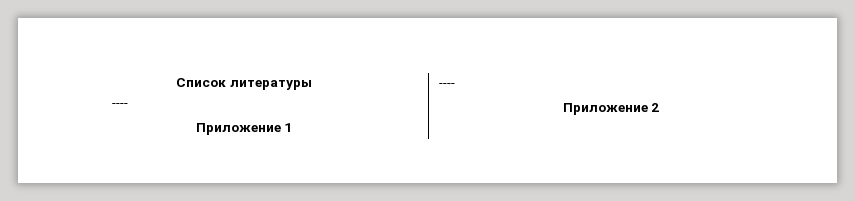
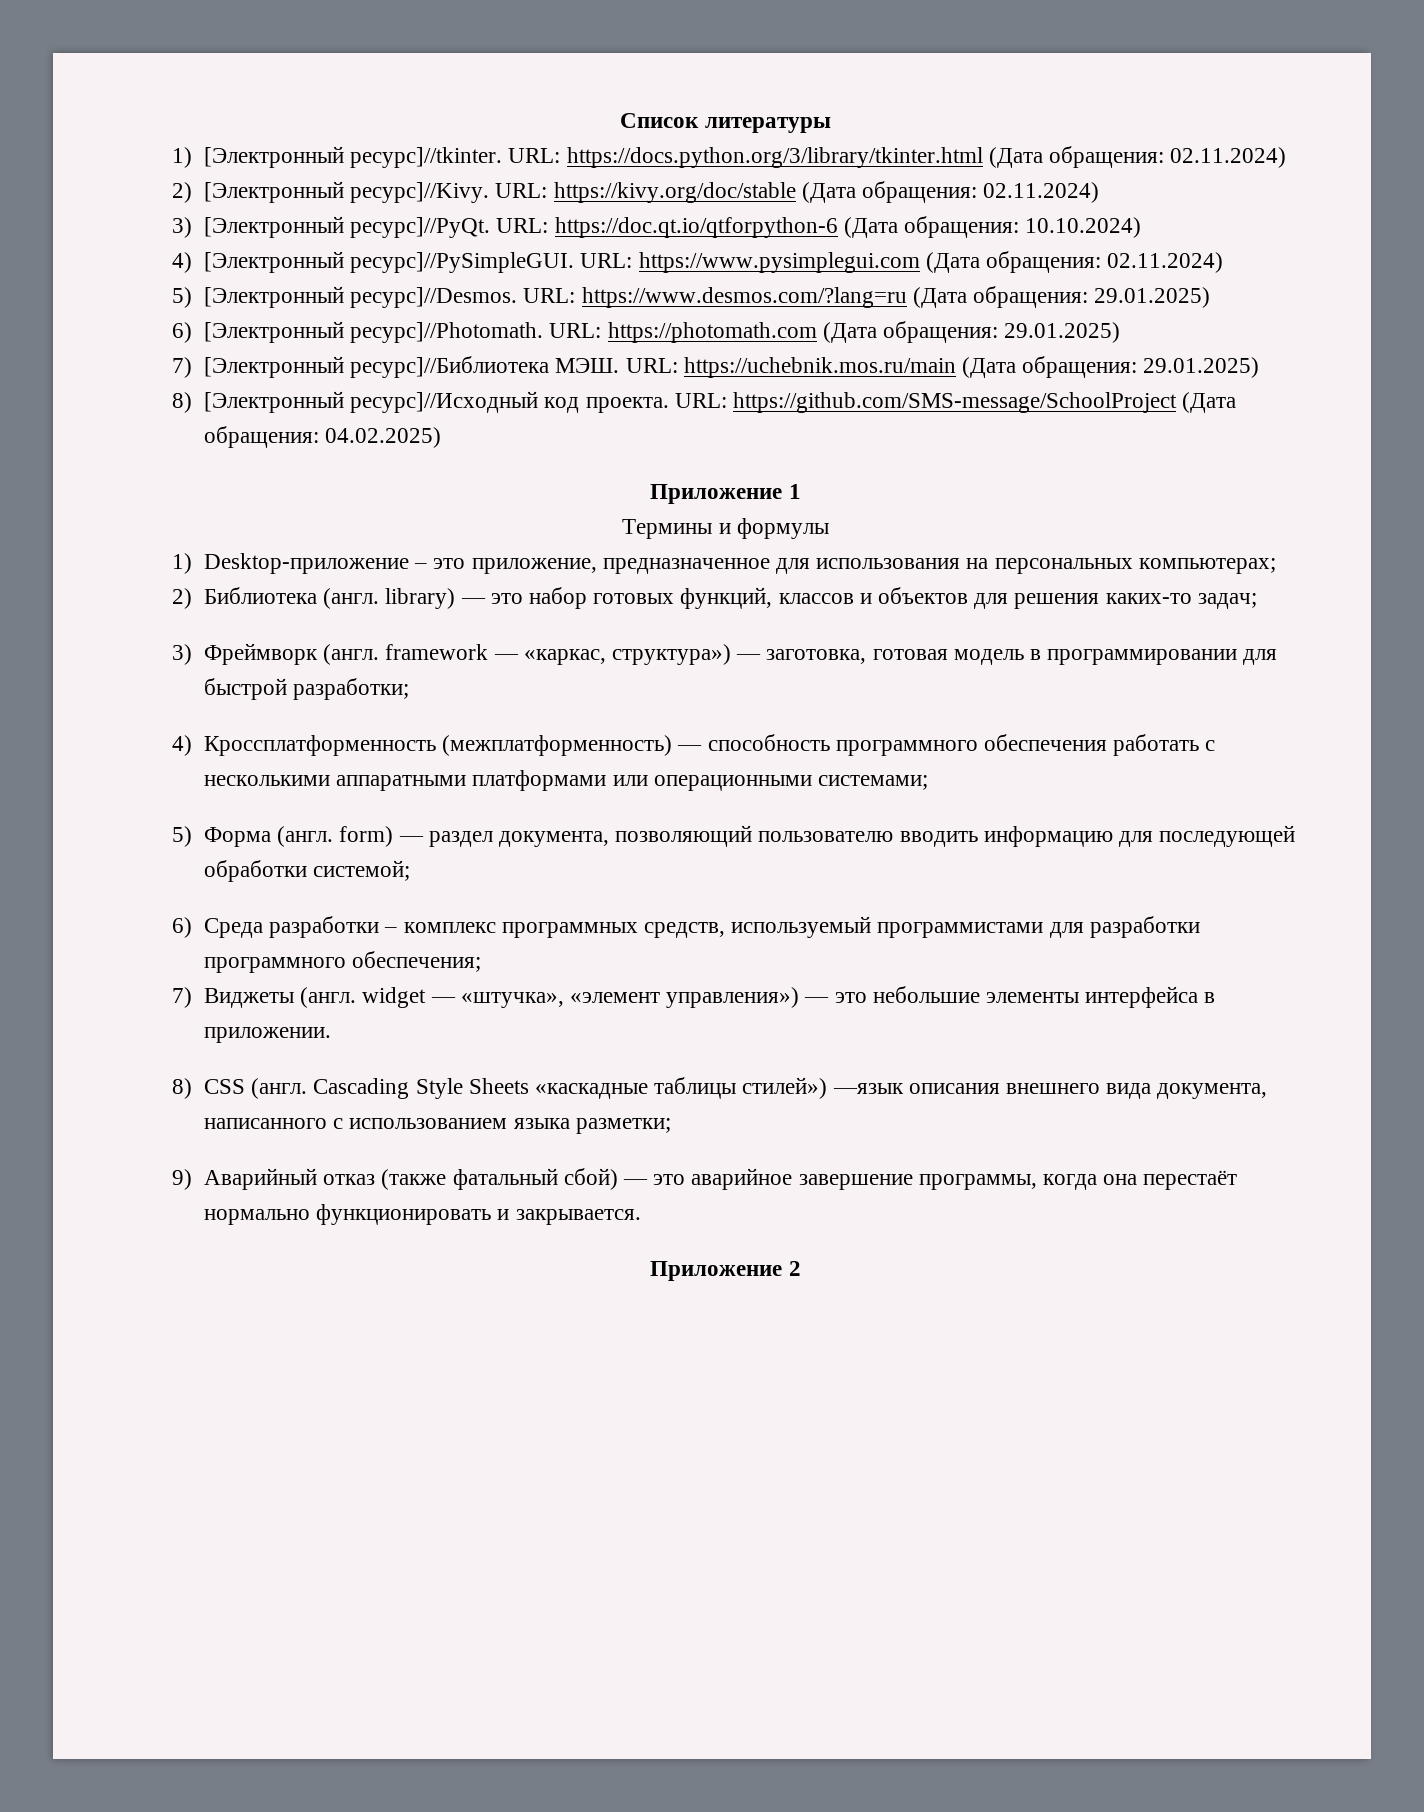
[112,103,129,107] [195,123,293,135] [439,83,455,87] ---- // Приложение 1 // ---- -> [172,146,1287,168] [172,181,1100,203] [172,216,1142,238] [172,251,1224,273] [172,286,1211,308] [172,321,1121,343] [172,356,1260,378] [172,391,1237,413] [203,426,442,448] [650,484,801,504] [622,518,829,539] [172,553,1276,574] [172,587,1257,609] [172,643,1278,665] [203,678,410,700] [172,734,1216,756] [203,770,928,791] [172,825,1296,847] [203,860,411,882] [172,916,1200,938] [203,951,482,973] [172,986,1216,1008] [203,1027,331,1043] [172,1077,1268,1099] [203,1118,671,1134] [172,1168,1238,1190] [203,1204,641,1225] 1) [Электронный ресурс]//tkinter. URL: https://docs.python.org/3/library/tkinter.html (Дата обращения: 02.11.2024) // 2) [Электронный ресурс]//Kivy. URL: https://kivy.org/doc/stable (Дата обращения: 02.11.2024) // 3) [Электронный ресурс]//PyQt. URL: https://doc.qt.io/qtforpython-6 (Дата обращения: 10.10.2024) // 4) [Электронный ресурс]//PySimpleGUI. URL: https://www.pysimplegui.com (Дата обращения: 02.11.2024) // 5) [Электронный ресурс]//Desmos. URL: https://www.desmos.com/?lang=ru (Дата обращения: 29.01.2025) // 6) [Электронный ресурс]//Photomath. URL: https://photomath.com (Дата обращения: 29.01.2025) // 7) [Электронный ресурс]//Библиотека МЭШ. URL: https://uchebnik.mos.ru/main (Дата обращения: 29.01.2025) // 8) [Электронный ресурс]//Исходный код проекта. URL: https://github.com/SMS-message/SchoolProject (Дата обращения: 04.02.2025) // Приложение 1 // Термины и формулы // 1) Desktop-приложение – это приложение, предназначенное для использования на персональных компьютерах; // 2) Библиотека (англ. library) — это набор готовых функций, классов и объектов для решения каких-то задач; // 3) Фреймворк (англ. framework — «каркас, структура») — заготовка, готовая модель в программировании для быстрой разработки; // 4) Кроссплатформенность (межплатформенность) — способность программного обеспечения работать с несколькими аппаратными платформами или операционными системами; // 5) Форма (англ. form) — раздел документа, позволяющий пользователю вводить информацию для последующей обработки системой; // 6) Среда разработки – комплекс программных средств, используемый программистами для разработки программного обеспечения; // 7) Виджеты (англ. widget — «штучка», «элемент управления») — это небольшие элементы интерфейса в приложении. // 8) CSS (англ. Cascading Style Sheets «каскадные таблицы стилей») —язык описания внешнего вида документа, написанного с использованием языка разметки; // 9) Аварийный отказ (также фатальный сбой) — это аварийное завершение программы, когда она перестаёт нормально функционировать и закрывается.

